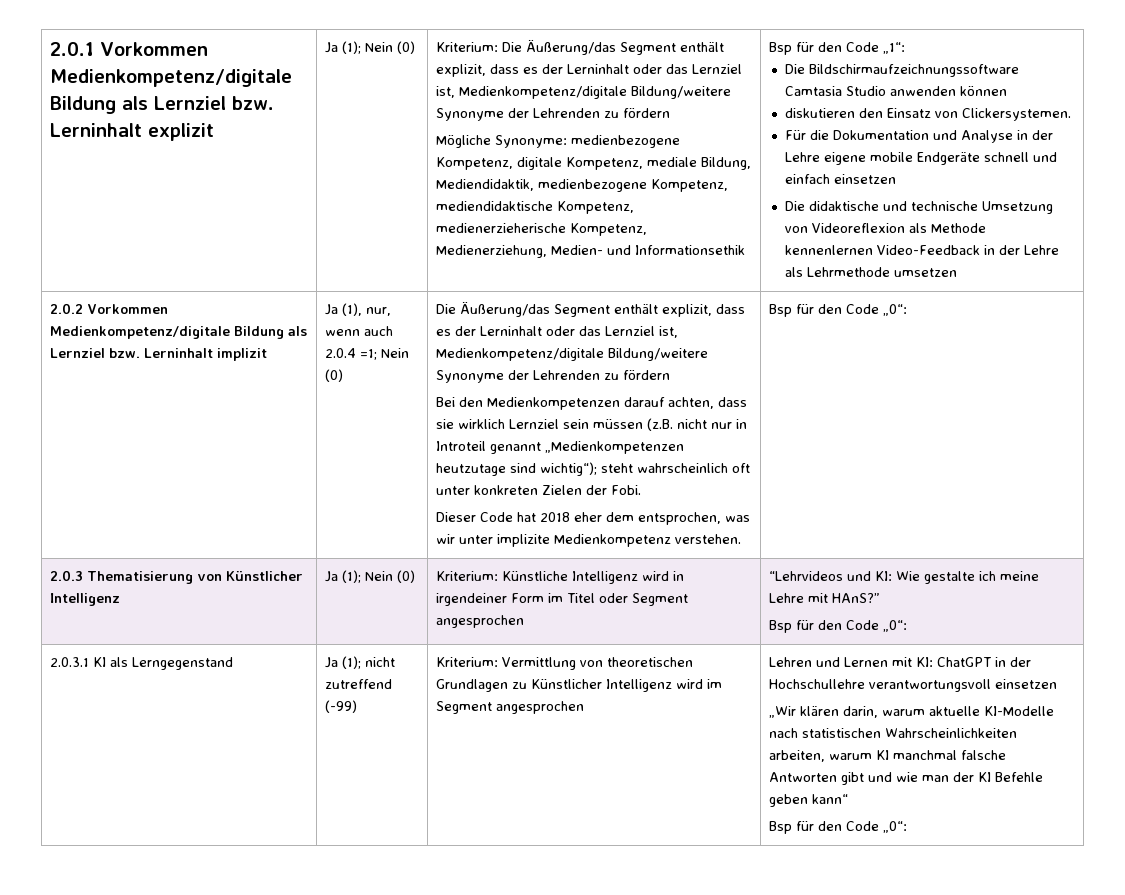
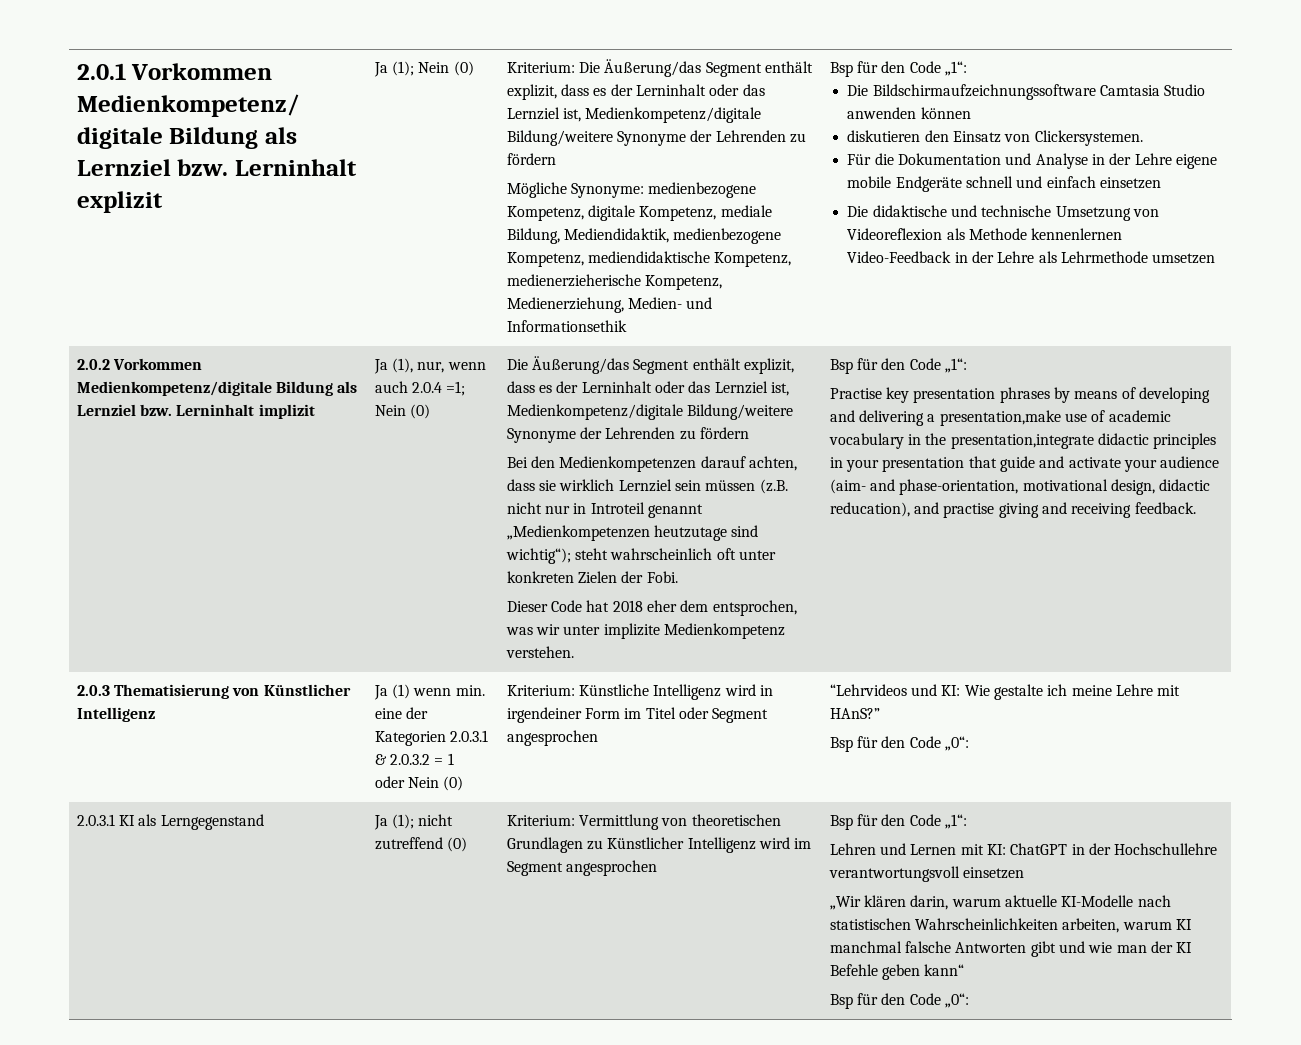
[883,304,908,316] „0“: -> [945,358,968,373] [829,387,1210,403] [829,410,1171,426] [828,433,1217,449] [829,456,1220,472] [829,479,1211,495] [829,502,1196,518] „1“: // Practise key presentation phrases by means of developing and delivering a presentation,make use of academic vocabulary in the presentation,integrate didactic principles in your presentation that guide and activate your audience (aim- and phase-orientation, motivational design, didactic reducation), and practise giving and receiving feedback.
[342,570,362,583] (1); -> [392,684,485,699] [374,707,429,719] [374,730,489,746] [374,753,454,765] [374,776,405,788] (1) wenn min. eine der Kategorien 2.0.3.1 & 2.0.3.2 = 1 // oder
[325,700,358,713] (-99) -> [447,837,468,852] (0)
(585, 707) none -> [829,814,968,830] Bsp für den Code „1“: //

